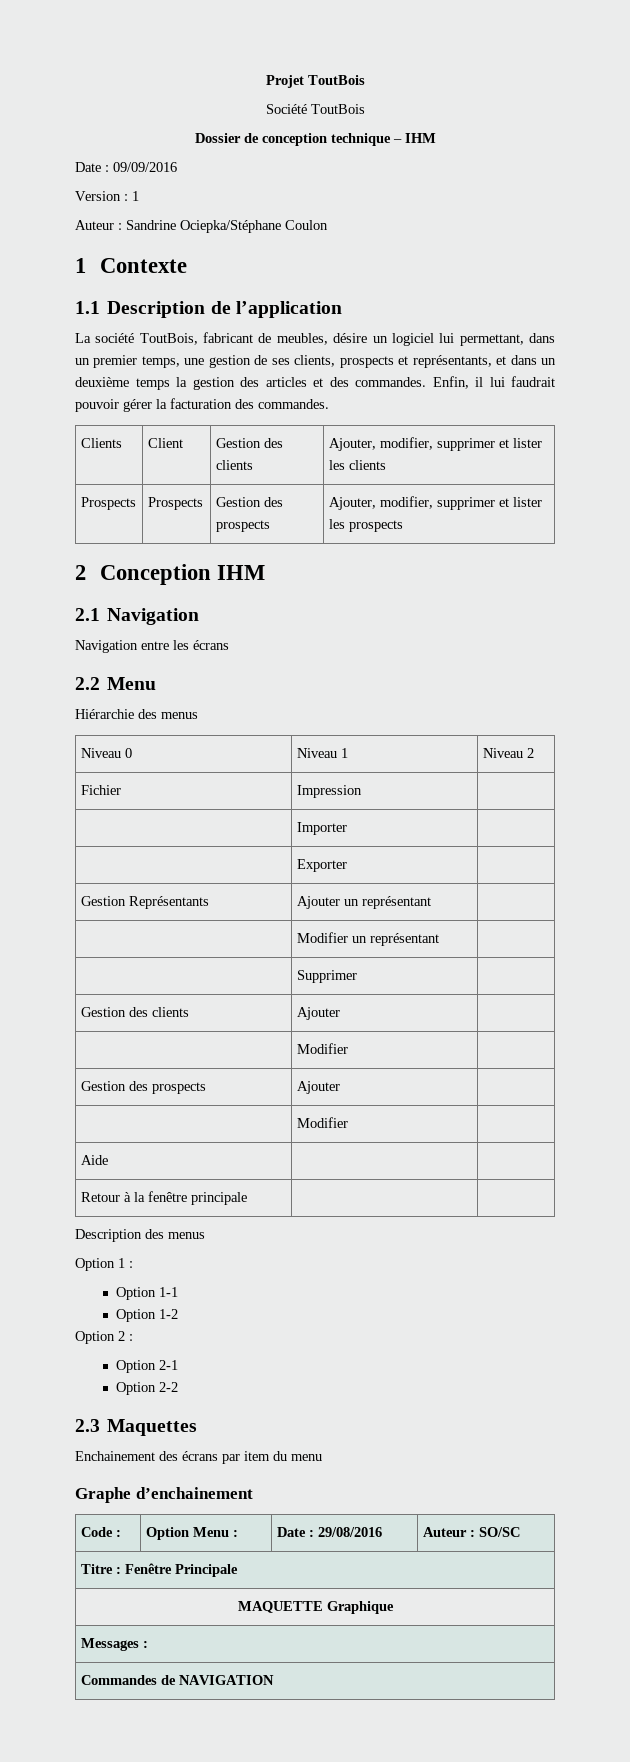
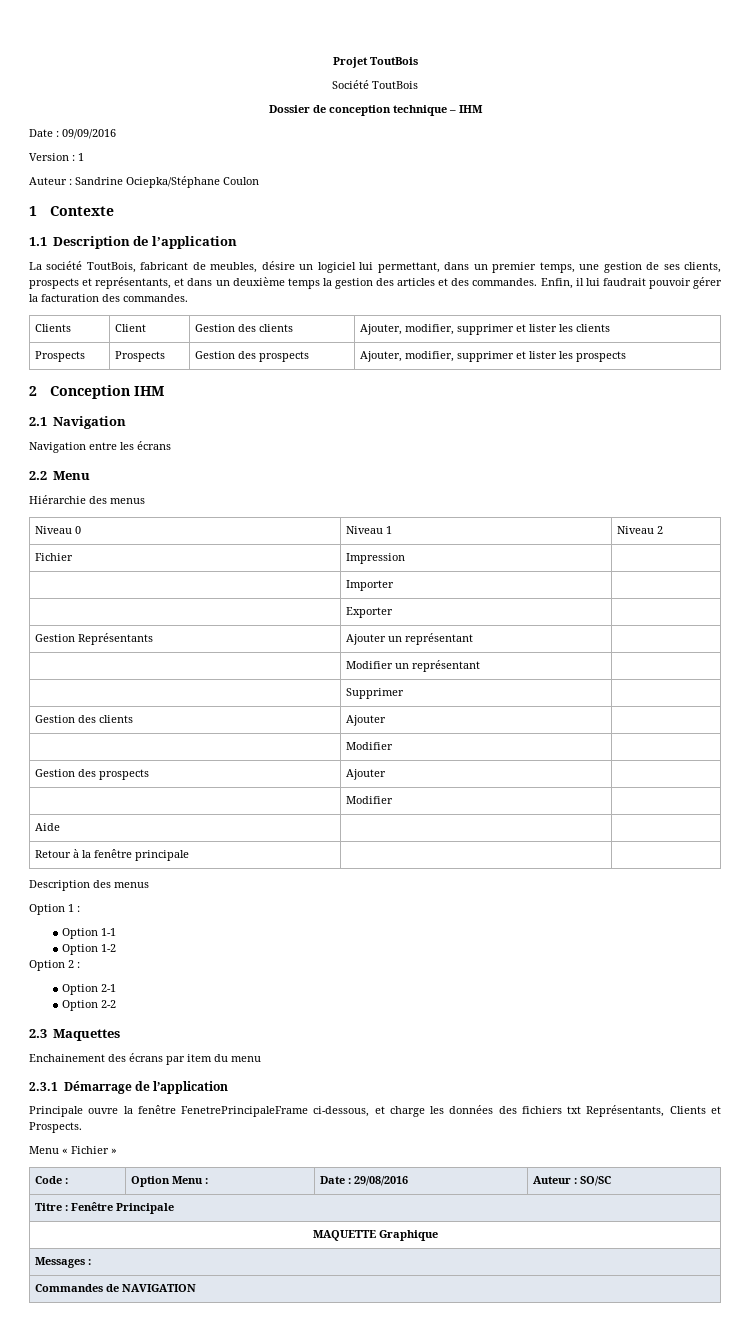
[75,1487,253,1503] Graphe d’enchainement -> [29,1081,228,1094] [29,1105,721,1117] [29,1122,82,1133] [29,1146,117,1154] 2.3.1 Démarrage de l’application // Principale ouvre la fenêtre FenetrePrincipaleFrame ci-dessous, et charge les données des fichiers txt Représentants, Clients et Prospects. // Menu « Fichier »

